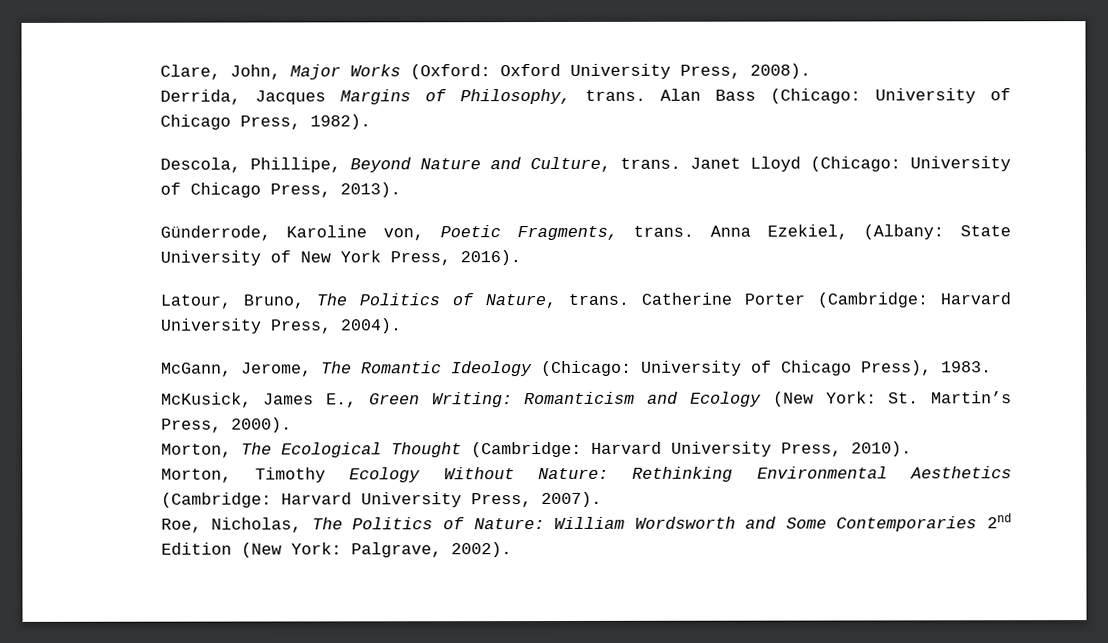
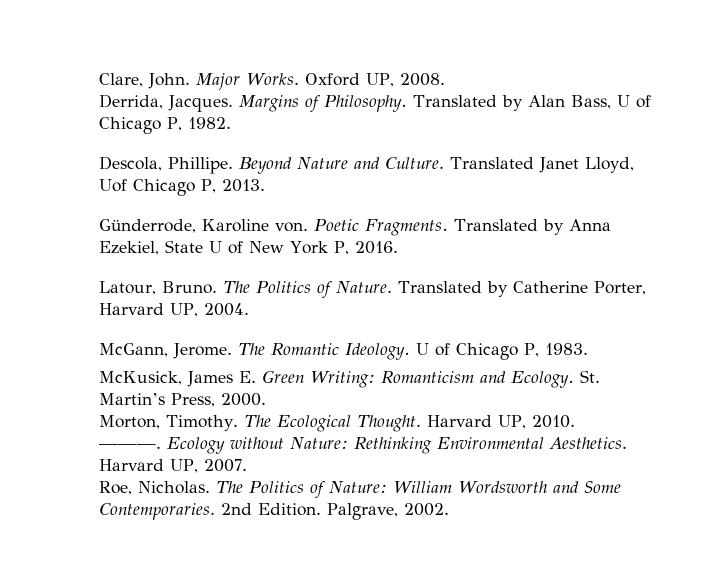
[229,63,811,80] John, Major Works (Oxford: Oxford University Press, 2008). -> [147,73,445,90] John. Major Works. Oxford UP, 2008.
[254,90,326,105] Jacques -> [167,95,233,112] Jacques.
[459,88,1011,105] [159,114,371,130] Philosophy, trans. Alan Bass (Chicago: University of Chicago Press, 1982). -> [323,95,651,112] [98,117,231,134] Philosophy. Translated by Alan Bass, U of Chicago P, 1982.
[249,157,341,173] Phillipe, -> [167,157,233,174] Phillipe.
[529,156,1011,173] [159,182,401,198] [159,224,1011,241] [159,250,261,266] Culture, trans. Janet Lloyd (Chicago: University of Chicago Press, 2013). // Günderrode, Karoline von, Poetic Fragments, trans. Anna Ezekiel, (Albany: State University -> [384,157,634,173] [98,179,265,196] [98,219,611,236] [98,240,222,255] Culture. Translated Janet Lloyd, Uof Chicago P, 2013. // Günderrode, Karoline von. Poetic Fragments. Translated by Anna Ezekiel, State U
[389,250,521,266] Press, 2016). -> [333,241,398,255] P, 2016.
[242,292,1011,309] [159,318,402,334] Bruno, The Politics of Nature, trans. Catherine Porter (Cambridge: Harvard University Press, 2004). -> [161,281,646,298] [98,303,249,317] Bruno. The Politics of Nature. Translated by Catherine Porter, Harvard UP, 2004.
[240,362,312,377] Jerome, -> [172,343,232,359] Jerome.
[450,360,932,377] Ideology (Chicago: University of Chicago Press), -> [344,343,539,360] Ideology. U of Chicago P,
[326,393,358,408] E., -> [238,371,256,383] E.
[689,391,877,407] Ecology (New York: -> [510,371,574,388] Ecology.
[230,417,292,433] [160,443,232,458] 2000). // Morton, -> [220,393,266,406] [98,415,238,431] 2000. // Morton, Timothy.
[390,441,912,458] [160,466,1012,483] [160,491,602,508] Thought (Cambridge: Harvard University Press, 2010). // Morton, Timothy Ecology Without Nature: Rethinking Environmental Aesthetics (Cambridge: Harvard University Press, 2007). -> [356,415,575,432] [98,437,627,454] [98,459,247,473] Thought. Harvard UP, 2010. // ———. Ecology without Nature: Rethinking Environmental Aesthetics. Harvard UP, 2007.
[211,517,303,533] Nicholas, -> [137,481,210,494] Nicholas.
[836,513,1013,532] [160,542,512,558] Contemporaries 2nd Edition (New York: Palgrave, 2002). -> [98,503,449,520] Contemporaries. 2nd Edition. Palgrave, 2002.

